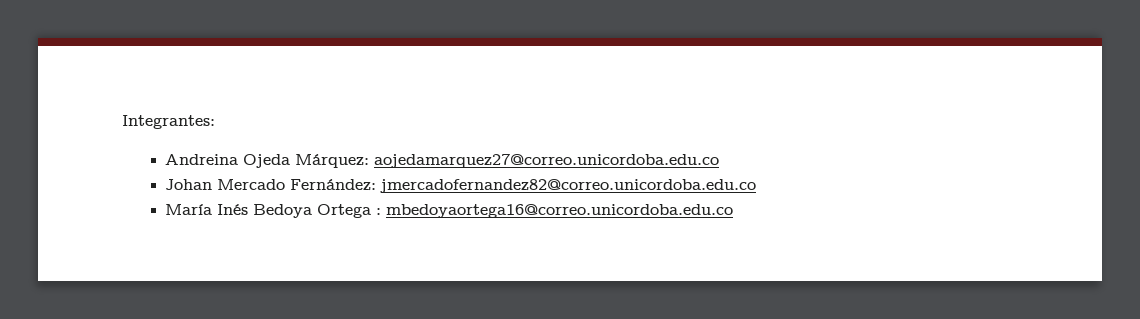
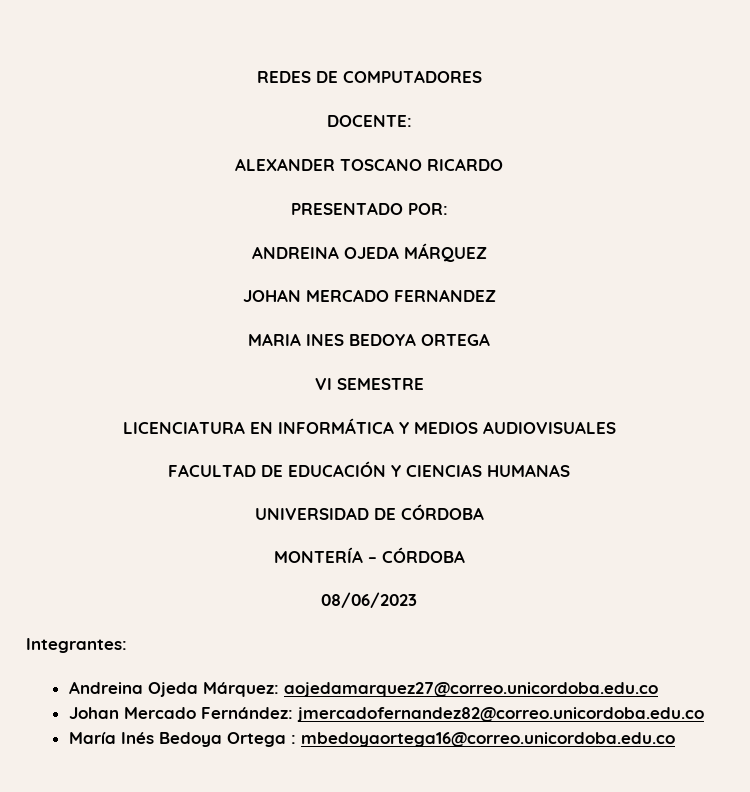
(122, 122) none -> [256,70,482,83] [326,115,412,127] [235,158,503,171] [290,202,448,215] [251,243,487,262] [242,289,496,302] [248,333,490,346] [314,378,424,390] [122,418,616,434] [168,461,570,477] [254,504,484,520] [273,547,465,563] [321,592,417,608] REDES DE COMPUTADORES // DOCENTE: // ALEXANDER TOSCANO RICARDO // PRESENTADO POR: // ANDREINA OJEDA MÁRQUEZ // JOHAN MERCADO FERNANDEZ // MARIA INES BEDOYA ORTEGA // VI SEMESTRE // LICENCIATURA EN INFORMÁTICA Y MEDIOS AUDIOVISUALES // FACULTAD DE EDUCACIÓN Y CIENCIAS HUMANAS // UNIVERSIDAD DE CÓRDOBA // MONTERÍA – CÓRDOBA // 08/06/2023 //

